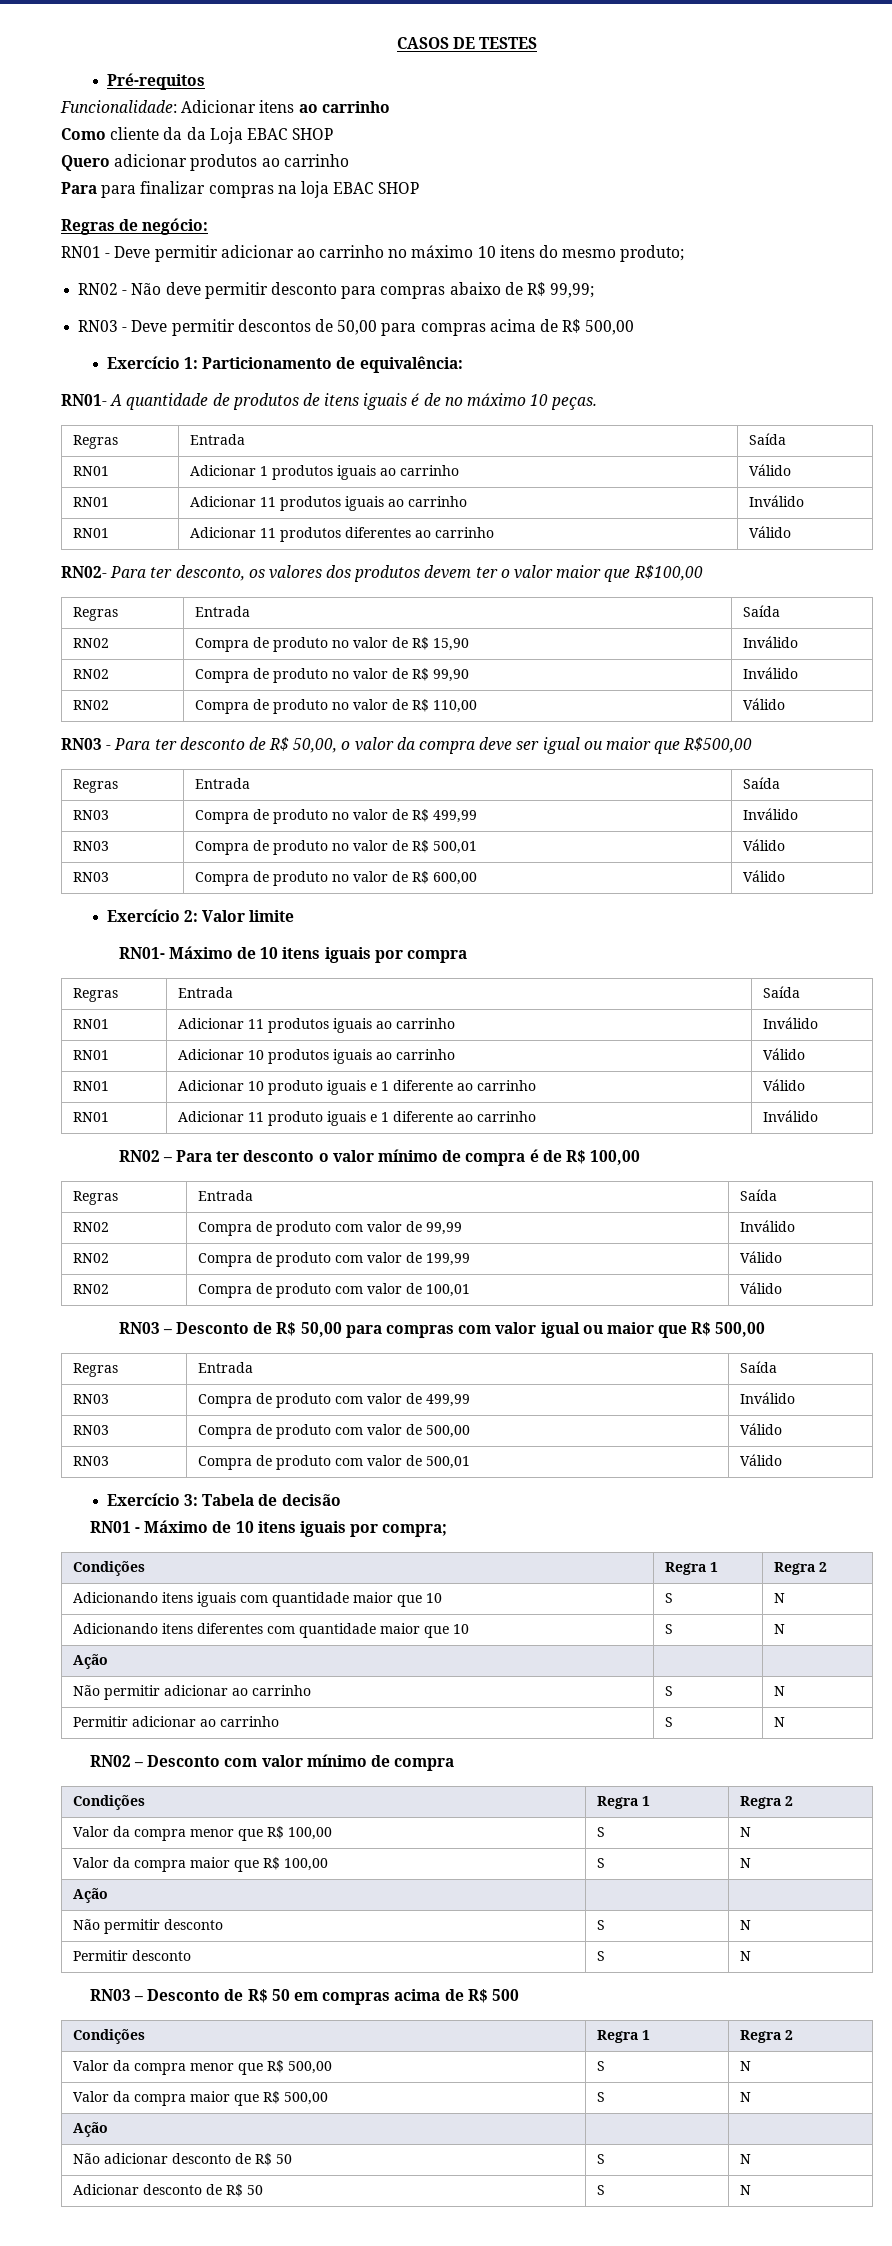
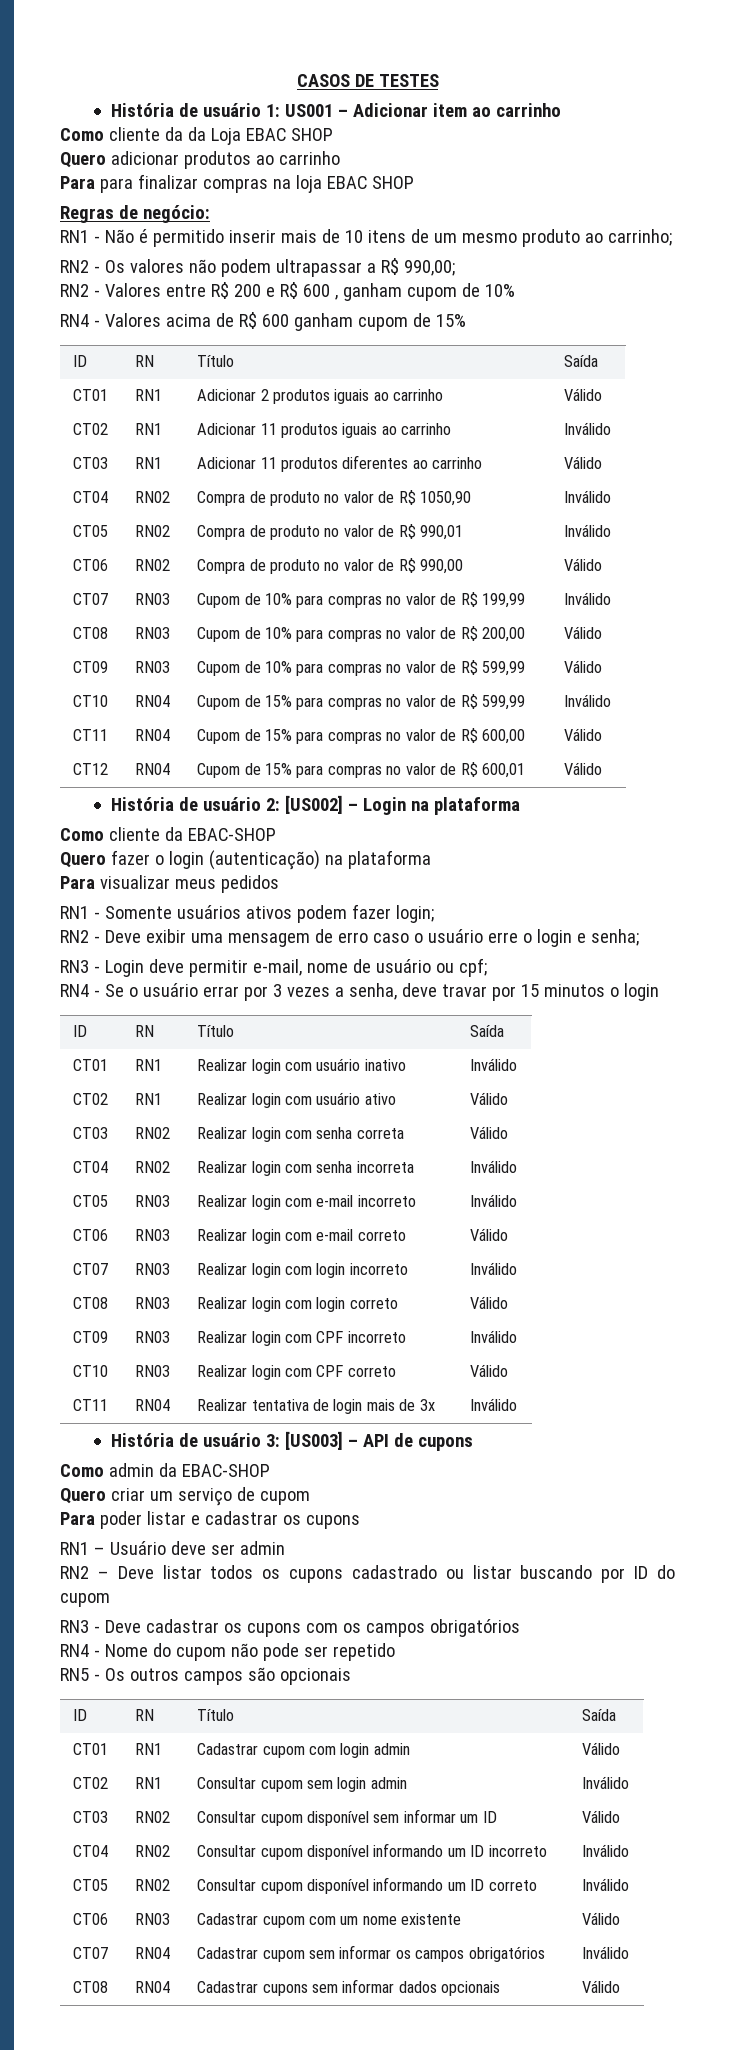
[106,73,205,90] [60,100,295,113] Pré-requitos // Funcionalidade: Adicionar itens -> [110,103,467,117] História de usuário 1: US001 – Adicionar item
[61,245,685,262] [78,282,595,299] [78,319,635,336] [106,356,463,373] [61,393,598,410] [73,435,119,449] [190,434,246,445] [749,433,787,445] [73,466,110,476] [190,465,460,480] [749,464,792,476] [73,497,110,507] [190,496,468,511] [749,495,805,507] [73,528,110,538] RN01 - Deve permitir adicionar ao carrinho no máximo 10 itens do mesmo produto; // RN02 - Não deve permitir desconto para compras abaixo de R$ 99,99; // RN03 - Deve permitir descontos de 50,00 para compras acima de R$ 500,00 // Exercício 1: Particionamento de equivalência: // RN01- A quantidade de produtos de itens iguais é de no máximo 10 peças. // Regras | Entrada | Saída // RN01 | Adicionar 1 produtos iguais ao carrinho | Válido // RN01 | Adicionar 11 produtos iguais ao carrinho | Inválido // RN01 -> [60,229,672,247] [60,258,455,277] [60,282,515,301] [60,312,466,331] [73,355,88,367] [135,355,155,367] [197,355,235,367] [564,355,599,367] [73,389,109,401] [135,389,163,401] [197,389,444,404] [564,388,603,401] [73,423,109,435] [135,423,163,435] [197,423,452,438] [564,422,612,435] [73,457,109,469] [135,457,163,469] RN1 - Não é permitido inserir mais de 10 itens de um mesmo produto ao carrinho; // RN2 - Os valores não podem ultrapassar a R$ 990,00; // RN2 - Valores entre R$ 200 e R$ 600 , ganham cupom de 10% // RN4 - Valores acima de R$ 600 ganham cupom de 15% // ID | RN | Título | Saída // CT01 | RN1 | Adicionar 2 produtos iguais ao carrinho | Válido // CT02 | RN1 | Adicionar 11 produtos iguais ao carrinho | Inválido // CT03 | RN1
[61,565,703,582] [73,607,119,621] [195,606,251,617] [743,605,781,617] [73,638,110,648] [195,637,470,652] [743,636,799,648] [73,669,110,679] [195,668,470,683] [743,667,799,679] [73,700,110,710] [195,699,478,714] [743,698,786,710] [61,737,753,754] [73,779,119,793] [195,778,251,789] [743,777,781,789] [73,810,110,820] [195,809,478,824] [743,808,799,820] [73,841,110,851] [195,840,478,855] [743,839,786,851] [73,872,110,882] [195,871,329,886] // RN02- Para ter desconto, os valores dos produtos devem ter o valor maior que R$100,00 // Regras | Entrada | Saída // RN02 | Compra de produto no valor de R$ 15,90 | Inválido // RN02 | Compra de produto no valor de R$ 99,90 | Inválido // RN02 | Compra de produto no valor de R$ 110,00 | Válido // RN03 - Para ter desconto de R$ 50,00, o valor da compra deve ser igual ou maior que R$500,00 // Regras | Entrada | Saída // RN03 | Compra de produto no valor de R$ 499,99 | Inválido // RN03 | Compra de produto no valor de R$ 500,01 | Válido // RN03 | Compra de produto -> [73,491,109,503] [135,491,171,503] [197,490,472,506] [564,490,612,503] [73,525,109,537] [135,525,171,537] [197,524,464,540] [564,524,612,537] [73,559,109,571] [135,559,171,571] [197,558,464,574] [564,558,603,571] [73,593,109,605] [135,593,171,605] [197,592,526,608] [564,592,612,605] [73,627,109,639] [135,627,171,639] [197,626,526,642] [564,626,603,639] [73,661,109,673] [135,661,171,673] [197,660,526,676] [564,660,603,673] [73,695,109,707] [135,695,171,707] [197,694,526,710] [564,694,612,707] [73,729,109,741] [135,729,171,741] [197,729,382,744] // CT04 | RN02 | Compra de produto no valor de R$ 1050,90 | Inválido // CT05 | RN02 | Compra de produto no valor de R$ 990,01 | Inválido // CT06 | RN02 | Compra de produto no valor de R$ 990,00 | Válido // CT07 | RN03 | Cupom de 10% para compras no valor de R$ 199,99 | Inválido // CT08 | RN03 | Cupom de 10% para compras no valor de R$ 200,00 | Válido // CT09 | RN03 | Cupom de 10% para compras no valor de R$ 599,99 | Válido // CT10 | RN04 | Cupom de 15% para compras no valor de R$ 599,99 | Inválido // CT11 | RN04 | Cupom de 15% para compras
[106,909,295,922] [118,946,467,963] [73,988,119,1002] [178,987,234,998] [763,986,801,998] [73,1019,110,1029] [178,1018,456,1033] [763,1017,819,1029] [73,1050,110,1060] [178,1049,456,1064] [763,1048,806,1060] [73,1081,110,1091] [178,1080,537,1095] [763,1079,806,1091] [73,1112,110,1122] [178,1111,537,1126] [763,1110,819,1122] [118,1149,641,1166] [73,1191,119,1205] [198,1190,254,1201] [740,1189,778,1201] [73,1222,110,1232] [198,1221,463,1236] [740,1220,796,1232] [73,1253,110,1263] [198,1252,471,1267] [740,1251,783,1263] [73,1284,110,1294] [198,1283,471,1298] [740,1282,783,1294] [118,1322,766,1338] [73,1363,119,1377] [198,1362,254,1373] [740,1361,778,1373] [73,1394,110,1404] [198,1393,471,1408] [740,1392,796,1404] [73,1425,110,1435] [198,1424,471,1439] [740,1423,783,1435] [73,1456,110,1466] [198,1455,471,1470] [740,1454,783,1466] [106,1493,341,1506] [89,1520,448,1537] [73,1561,146,1576] [665,1562,719,1575] [774,1562,828,1575] [73,1592,443,1607] [665,1593,674,1603] [774,1593,786,1603] [73,1623,470,1638] [665,1624,674,1634] [774,1624,786,1634] [73,1654,109,1669] [73,1685,312,1700] [665,1686,674,1696] [774,1686,786,1696] [73,1716,280,1727] [665,1717,674,1727] [774,1717,786,1727] [89,1754,455,1771] [73,1795,146,1810] [597,1796,651,1809] [740,1796,794,1809] [73,1826,333,1841] [597,1827,606,1837] [740,1827,752,1837] [73,1857,329,1872] [597,1858,606,1868] [740,1858,752,1868] [73,1888,109,1903] [73,1919,224,1934] [597,1920,606,1930] [740,1920,752,1930] [73,1950,192,1961] [597,1951,606,1961] [740,1951,752,1961] [89,1989,519,2005] [73,2029,146,2044] [597,2030,651,2043] [740,2030,794,2043] [73,2060,333,2075] [597,2061,606,2071] [740,2061,752,2071] [73,2091,329,2106] [597,2092,606,2102] [740,2092,752,2102] [73,2122,109,2137] [73,2153,293,2166] [597,2154,606,2164] [740,2154,752,2164] [73,2184,264,2197] [597,2185,606,2195] [740,2185,752,2195] // Exercício 2: Valor limite // RN01- Máximo de 10 itens iguais por compra // Regras | Entrada | Saída // RN01 | Adicionar 11 produtos iguais ao carrinho | Inválido // RN01 | Adicionar 10 produtos iguais ao carrinho | Válido // RN01 | Adicionar 10 produto iguais e 1 diferente ao carrinho | Válido // RN01 | Adicionar 11 produto iguais e 1 diferente ao carrinho | Inválido // RN02 – Para ter desconto o valor mínimo de compra é de R$ 100,00 // Regras | Entrada | Saída // RN02 | Compra de produto com valor de 99,99 | Inválido // RN02 | Compra de produto com valor de 199,99 | Válido // RN02 | Compra de produto com valor de 100,01 | Válido // RN03 – Desconto de R$ 50,00 para compras com valor igual ou maior que R$ 500,00 // Regras | Entrada | Saída // RN03 | Compra de produto com valor de 499,99 | Inválido // RN03 | Compra de produto com valor de 500,00 | Válido // RN03 | Compra de produto com valor de 500,01 | Válido // Exercício 3: Tabela de decisão // RN01 - Máximo de 10 itens iguais por compra; // Condições | Regra 1 | Regra 2 // Adicionando itens iguais com quantidade maior que 10 | S | N // Adicionando itens diferentes com quantidade maior que 10 | S | N // Ação | | // Não permitir adicionar ao carrinho | S | N // Permitir adicionar ao carrinho | S | N // RN02 – Desconto com valor mínimo de compra // Condições | Regra 1 | Regra 2 // Valor da compra menor que R$ 100,00 | S | N // Valor da compra maior que R$ 100,00 | S | N // Ação | | // Não permitir desconto | S | N // Permitir desconto | S | N // RN03 – Desconto de R$ 50 em compras acima de R$ 500 // Condições | Regra 1 | Regra 2 // Valor da compra menor que R$ 500,00 | S | N // Valor da compra maior que R$ 500,00 | S | N // Ação | | // Não adicionar desconto de R$ 50 | S | N // Adicionar desconto de R$ 50 | S | N -> [73,763,109,775] [135,763,171,775] [197,762,526,778] [564,762,603,775] [110,795,520,815] [60,827,276,841] [60,850,431,870] [60,875,279,893] [60,904,434,923] [60,929,639,947] [60,958,487,977] [60,983,659,1001] [73,1025,88,1037] [135,1025,155,1037] [197,1025,235,1037] [470,1025,505,1037] [73,1059,109,1071] [135,1059,163,1071] [197,1058,406,1074] [470,1058,518,1071] [73,1093,109,1105] [135,1093,163,1105] [197,1092,396,1108] [470,1092,509,1105] [73,1127,109,1139] [135,1127,171,1139] [197,1127,404,1142] [470,1126,509,1139] [73,1161,109,1173] [135,1161,171,1173] [197,1161,414,1176] [470,1160,518,1173] [73,1195,109,1207] [135,1195,171,1207] [197,1195,416,1210] [470,1194,518,1207] [73,1229,109,1241] [135,1229,171,1241] [197,1229,406,1244] [470,1228,509,1241] [73,1263,109,1275] [135,1263,171,1275] [197,1263,408,1278] [470,1262,518,1275] [73,1297,109,1309] [135,1297,171,1309] [197,1297,398,1312] [470,1296,509,1309] [73,1331,109,1343] [135,1331,171,1343] [197,1331,406,1346] [470,1330,518,1343] [73,1365,109,1377] [135,1365,171,1377] [197,1365,396,1380] [470,1364,509,1377] [73,1399,109,1411] [135,1399,171,1411] [197,1399,435,1414] [470,1398,518,1411] [110,1431,473,1451] [60,1463,270,1477] [60,1487,310,1506] [60,1511,360,1529] [60,1541,285,1555] [60,1565,675,1583] [60,1593,110,1607] [60,1619,520,1637] [60,1643,395,1661] [60,1667,351,1685] [73,1709,88,1721] [135,1709,155,1721] [197,1709,235,1721] [582,1709,617,1721] [73,1743,109,1755] [135,1743,163,1755] [197,1743,410,1758] [582,1742,621,1755] [73,1777,109,1789] [135,1777,163,1789] [197,1777,407,1792] [582,1776,630,1789] [73,1811,109,1823] [135,1811,171,1823] [197,1809,497,1826] [582,1810,621,1823] [73,1845,109,1857] [135,1845,171,1857] [197,1843,547,1860] [582,1844,630,1857] [73,1879,109,1891] [135,1879,171,1891] [197,1877,537,1894] [582,1878,630,1891] [73,1913,109,1925] [135,1913,171,1925] [197,1913,462,1928] [582,1912,621,1925] [73,1947,109,1959] [135,1947,171,1959] [197,1945,545,1962] [582,1946,630,1959] [73,1981,109,1993] [135,1981,171,1993] [197,1979,501,1996] [582,1980,621,1993] // CT12 | RN04 | Cupom de 15% para compras no valor de R$ 600,01 | Válido // História de usuário 2: [US002] – Login na plataforma // Como cliente da EBAC-SHOP // Quero fazer o login (autenticação) na plataforma // Para visualizar meus pedidos // RN1 - Somente usuários ativos podem fazer login; // RN2 - Deve exibir uma mensagem de erro caso o usuário erre o login e senha; // RN3 - Login deve permitir e-mail, nome de usuário ou cpf; // RN4 - Se o usuário errar por 3 vezes a senha, deve travar por 15 minutos o login // ID | RN | Título | Saída // CT01 | RN1 | Realizar login com usuário inativo | Inválido // CT02 | RN1 | Realizar login com usuário ativo | Válido // CT03 | RN02 | Realizar login com senha correta | Válido // CT04 | RN02 | Realizar login com senha incorreta | Inválido // CT05 | RN03 | Realizar login com e-mail incorreto | Inválido // CT06 | RN03 | Realizar login com e-mail correto | Válido // CT07 | RN03 | Realizar login com login incorreto | Inválido // CT08 | RN03 | Realizar login com login correto | Válido // CT09 | RN03 | Realizar login com CPF incorreto | Inválido // CT10 | RN03 | Realizar login com CPF correto | Válido // CT11 | RN04 | Realizar tentativa de login mais de 3x | Inválido // História de usuário 3: [US003] – API de cupons // Como admin da EBAC-SHOP // Quero criar um serviço de cupom // Para poder listar e cadastrar os cupons // RN1 – Usuário deve ser admin // RN2 – Deve listar todos os cupons cadastrado ou listar buscando por ID do cupom // RN3 - Deve cadastrar os cupons com os campos obrigatórios // RN4 - Nome do cupom não pode ser repetido // RN5 - Os outros campos são opcionais // ID | RN | Título | Saída // CT01 | RN1 | Cadastrar cupom com login admin | Válido // CT02 | RN1 | Consultar cupom sem login admin | Inválido // CT03 | RN02 | Consultar cupom disponível sem informar um ID | Válido // CT04 | RN02 | Consultar cupom disponível informando um ID incorreto | Inválido // CT05 | RN02 | Consultar cupom disponível informando um ID correto | Inválido // CT06 | RN03 | Cadastrar cupom com um nome existente | Válido // CT07 | RN04 | Cadastrar cupom sem informar os campos obrigatórios | Inválido // CT08 | RN04 | Cadastrar cupons sem informar dados opcionais | Válido

